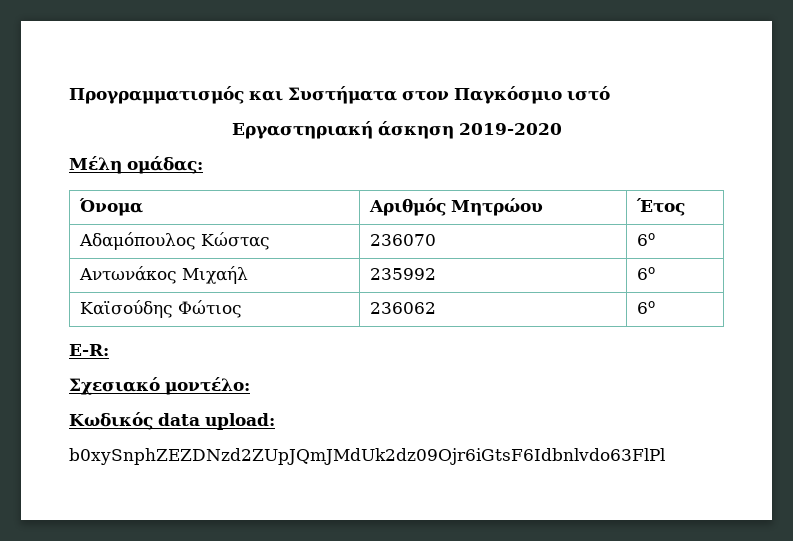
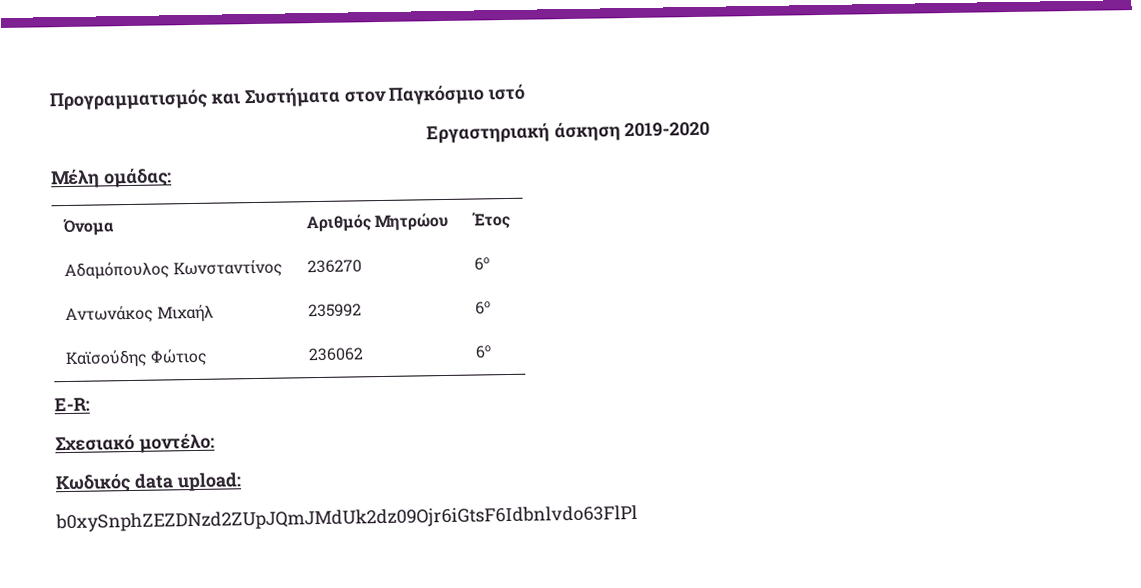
[201,232,271,250] [370,234,437,246] Κώστας | 236070 -> [172,259,283,278] [306,259,362,274] Κωνσταντίνος | 236270

